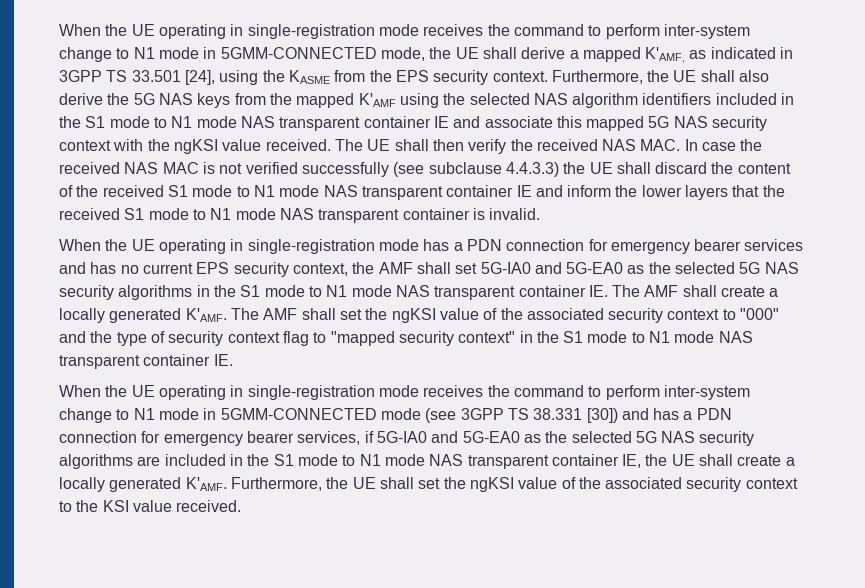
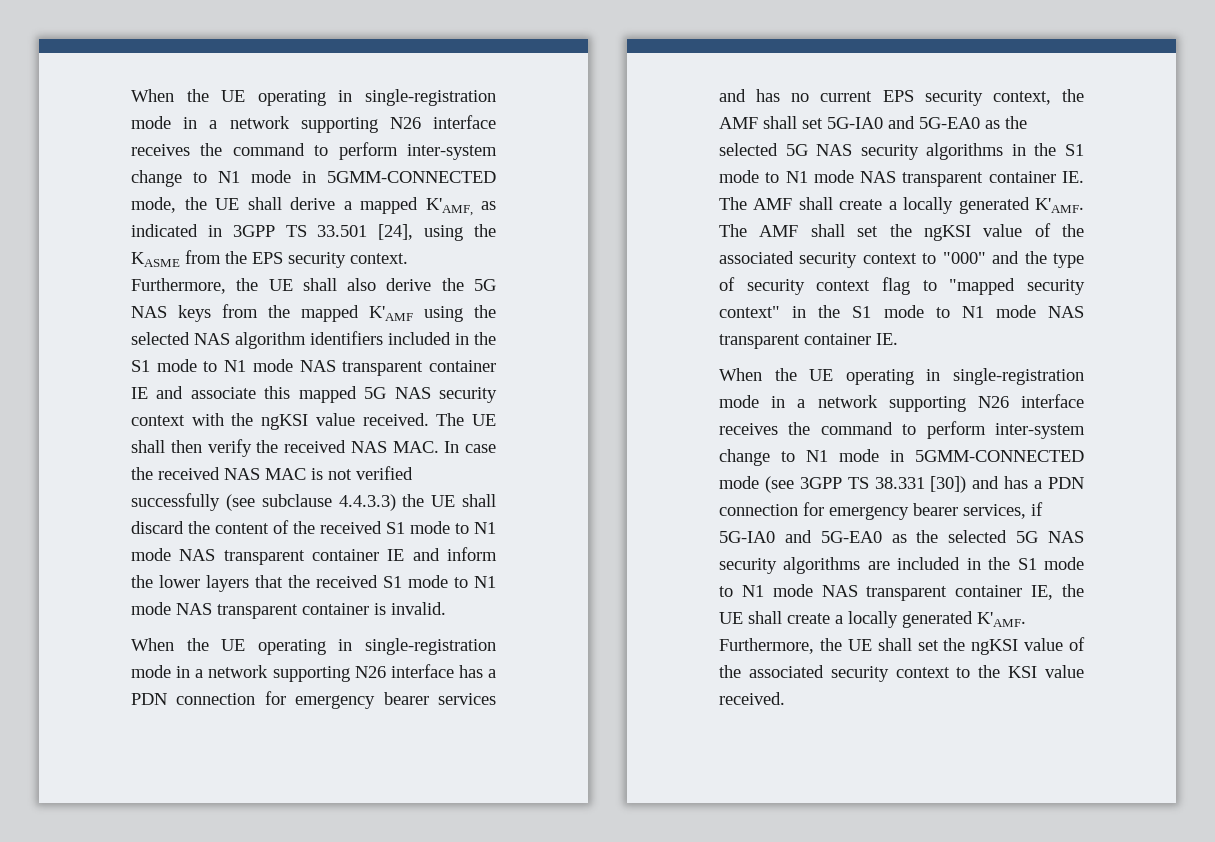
[59,24,419,39] When the UE operating in single-registration mode -> [131,89,496,106] [131,115,496,133] When the UE operating in single-registration mode in a network supporting N26 interface
(419, 245) none -> [176,664,454,682] in a network supporting N26 interface
(419, 391) none -> [771,394,1084,412] in a network supporting N26 interface

